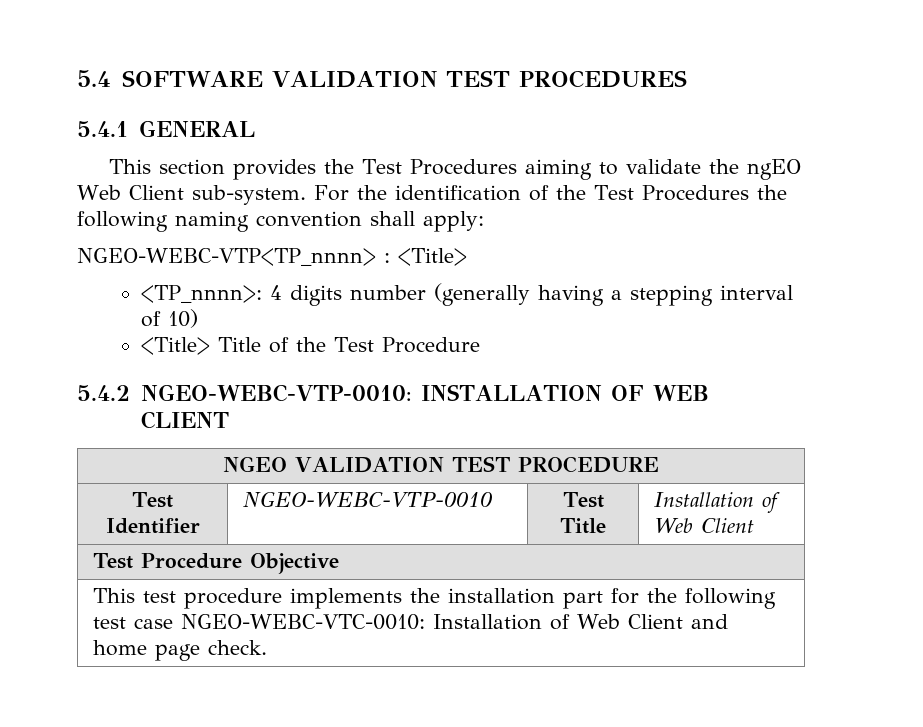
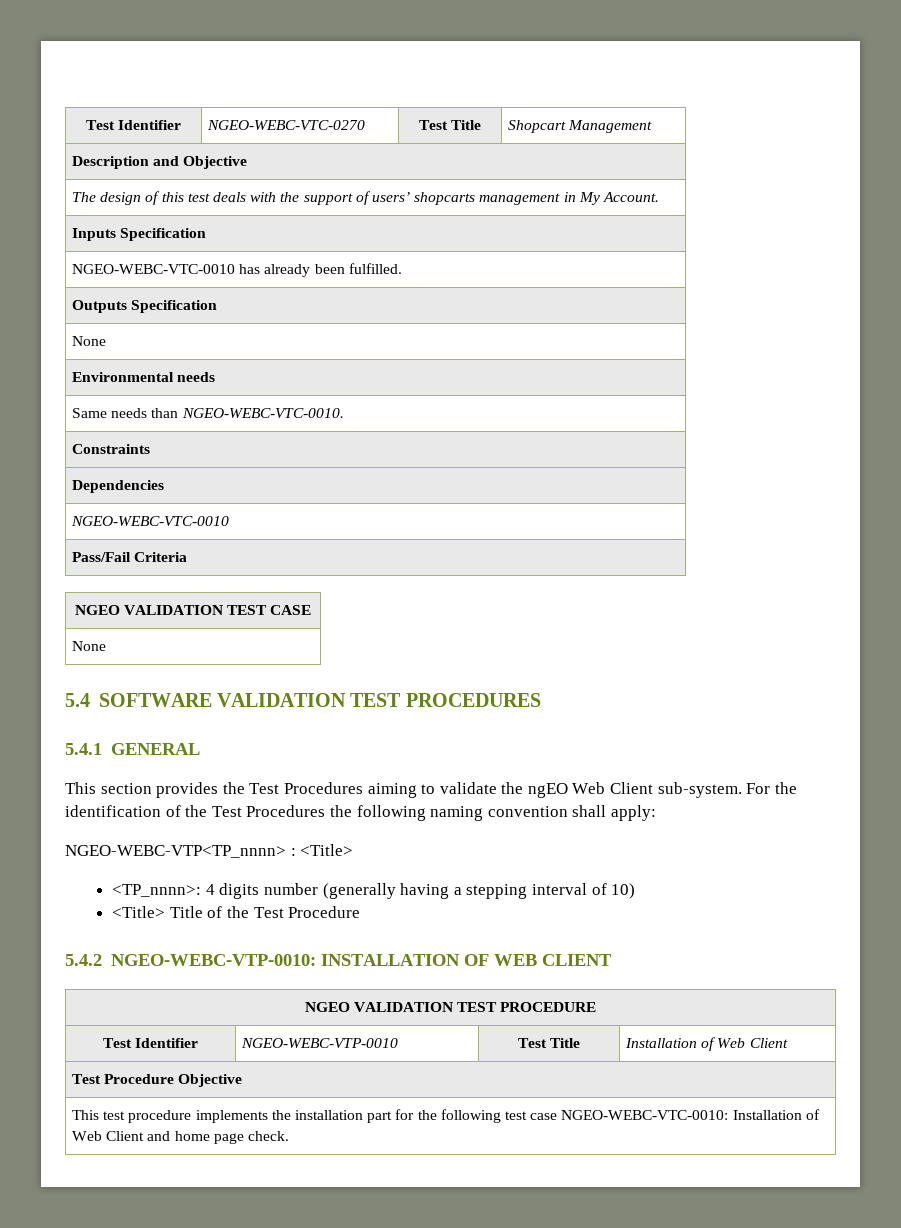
(77, 78) none -> [85,120,182,130] [207,120,366,130] [418,120,482,130] [508,120,653,133] [72,156,248,169] [72,191,659,205] [72,228,207,241] [72,263,402,277] [72,300,218,313] [72,336,107,346] [72,372,216,382] [72,408,344,418] [72,444,151,454] [72,480,165,493] [71,516,230,526] [72,552,188,562] [74,605,312,615] [72,641,107,651] Test Identifier | NGEO-WEBC-VTC-0270 | Test Title | Shopcart Management // Description and Objective // The design of this test deals with the support of users’ shopcarts management in My Account. // Inputs Specification // NGEO-WEBC-VTC-0010 has already been fulfilled. // Outputs Specification // None // Environmental needs // Same needs than NGEO-WEBC-VTC-0010. // Constraints // Dependencies // NGEO-WEBC-VTC-0010 // Pass/Fail Criteria // NGEO VALIDATION TEST CASE // None //

